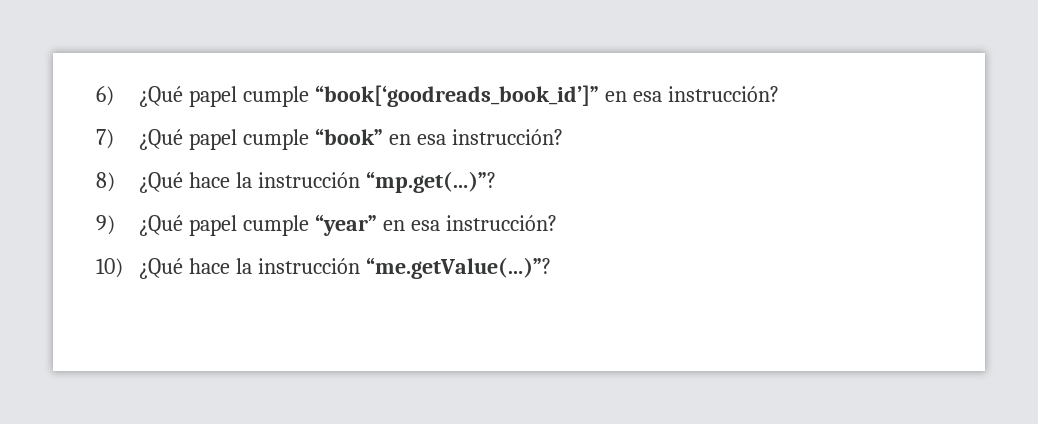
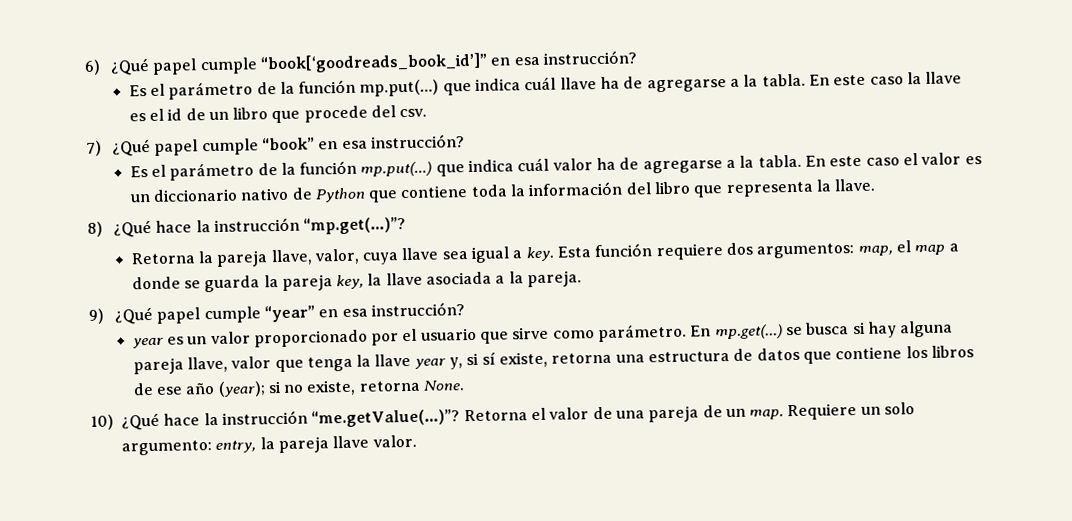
(779, 94) none -> [128,71,963,100] [128,105,428,124] // Es el parámetro de la función mp.put(…) que indica cuál llave ha de agregarse a la tabla. En este caso la llave es el id de un libro que procede del csv.
(563, 137) none -> [129,152,982,181] [129,178,876,203] // Es el parámetro de la función mp.put(…) que indica cuál valor ha de agregarse a la tabla. En este caso el valor es un diccionario nativo de Python que contiene toda la información del libro que representa la llave.
(497, 182) none -> [130,240,959,267] [131,270,583,293] // Retorna la pareja llave, valor, cuya llave sea igual a key. Esta función requiere dos argumentos: map, el map a donde se guarda la pareja key, la llave asociada a la pareja.
(557, 223) none -> [132,320,954,349] [132,345,974,375] [132,379,466,397] // year es un valor proporcionado por el usuario que sirve como parámetro. En mp.get(…) se busca si hay alguna pareja llave, valor que tenga la llave year y, si sí existe, retorna una estructura de datos que contiene los libros de ese año (year); si no existe, retorna None.
(552, 268) none -> [463,402,916,423] [121,434,417,456] Retorna el valor de una pareja de un map. Requiere un solo argumento: entry, la pareja llave valor.

